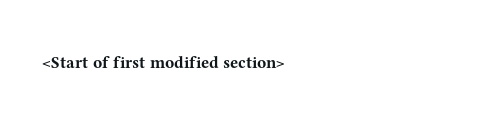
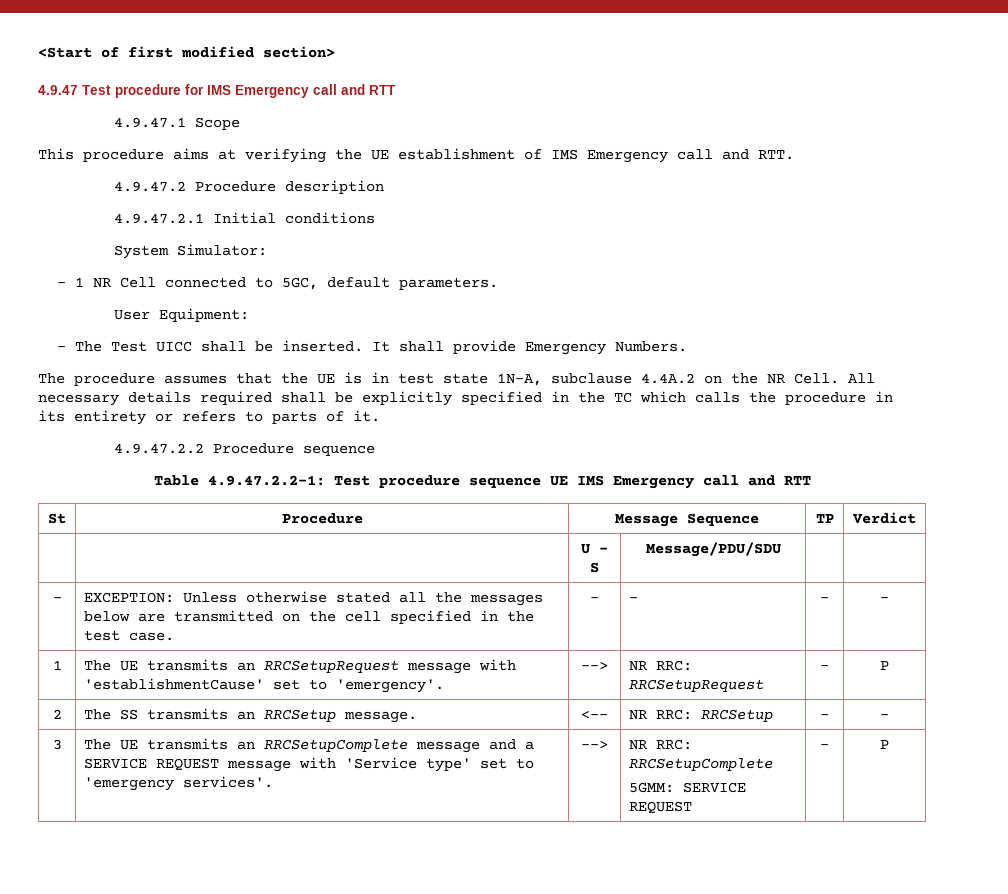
(286, 62) none -> [38,84,396,98] [113,117,240,130] [38,148,794,163] [113,180,384,194] [113,212,375,224] [113,244,267,259] [56,277,498,290] [113,308,249,322] [56,340,687,355] [38,372,875,386] [38,391,893,406] [38,410,380,425] [113,443,375,456] [154,475,811,489] [48,513,66,524] [281,513,363,524] [615,513,759,527] [815,514,834,523] [852,512,916,524] [581,544,608,554] [590,562,599,573] [645,542,781,557] [52,597,62,602] [84,591,544,606] [84,610,535,624] [84,630,175,641] [590,597,599,602] [629,597,639,602] [820,597,829,602] [880,597,889,602] [52,660,62,670] [84,659,517,674] [84,678,445,693] [581,662,608,670] [629,660,693,671] [629,679,765,692] [820,665,829,670] [880,661,889,670] [52,709,62,719] [84,708,418,723] [581,711,608,719] [629,709,774,722] [820,714,829,719] [880,714,889,719] [52,739,62,750] [84,738,535,753] [84,757,535,772] [84,776,274,791] [581,741,608,749] [629,739,693,750] [629,758,774,771] [629,782,747,793] [629,801,693,814] [820,744,829,749] [880,740,889,749] // 4.9.47 Test procedure for IMS Emergency call and RTT // 4.9.47.1 Scope // This procedure aims at verifying the UE establishment of IMS Emergency call and RTT. // 4.9.47.2 Procedure description // 4.9.47.2.1 Initial conditions // System Simulator: // - 1 NR Cell connected to 5GC, default parameters. // User Equipment: // - The Test UICC shall be inserted. It shall provide Emergency Numbers. // The procedure assumes that the UE is in test state 1N-A, subclause 4.4A.2 on the NR Cell. All necessary details required shall be explicitly specified in the TC which calls the procedure in its entirety or refers to parts of it. // 4.9.47.2.2 Procedure sequence // Table 4.9.47.2.2-1: Test procedure sequence UE IMS Emergency call and RTT // St | Procedure | Message Sequence | TP | Verdict // | | U - S | Message/PDU/SDU | | // - | EXCEPTION: Unless otherwise stated all the messages below are transmitted on the cell specified in the test case. | - | - | - | - // 1 | The UE transmits an RRCSetupRequest message with 'establishmentCause' set to 'emergency'. | --> | NR RRC: RRCSetupRequest | - | P // 2 | The SS transmits an RRCSetup message. | <-- | NR RRC: RRCSetup | - | - // 3 | The UE transmits an RRCSetupComplete message and a SERVICE REQUEST message with 'Service type' set to 'emergency services'. | --> | NR RRC: RRCSetupComplete // 5GMM: SERVICE REQUEST | - | P

